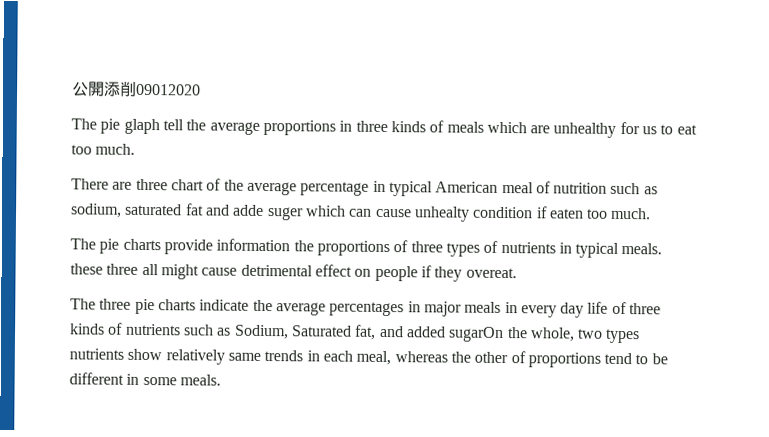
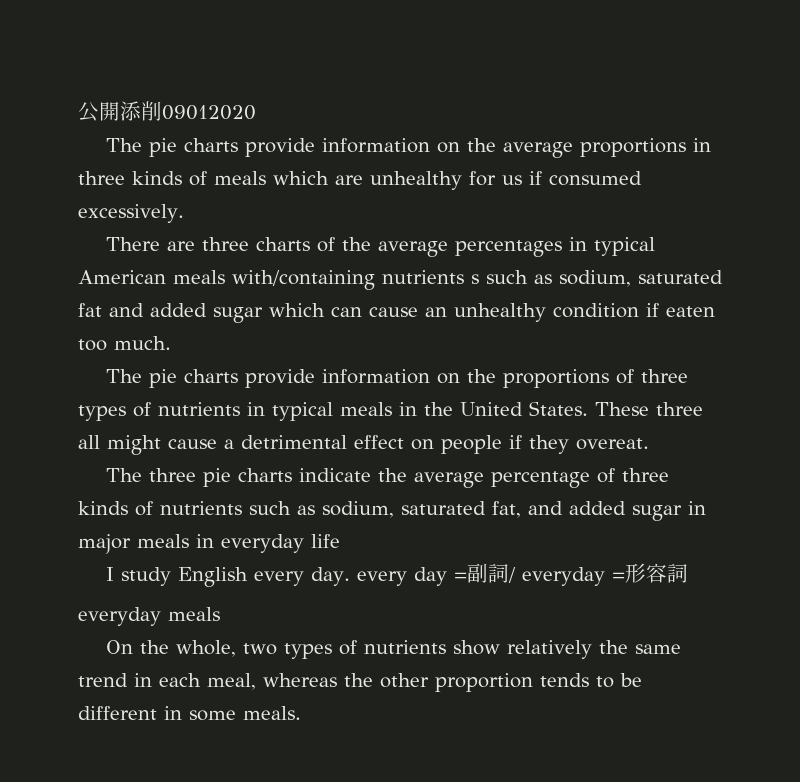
[123,118,184,135] glaph tell -> [184,138,461,157] charts provide information on
[660,124,697,135] [71,143,136,155] to eat too much. -> [529,171,642,186] [78,204,184,223] if consumed excessively.
[170,179,204,191] chart -> [256,237,311,251] charts
[300,181,370,196] percentage -> [455,240,563,257] percentages
[501,181,608,194] meal of nutrition -> [173,270,479,290] meals with/containing nutrients s
[233,204,304,221] adde suger -> [150,303,263,323] added sugar
[413,206,470,222] unhealty -> [425,303,546,322] an unhealthy
(291, 245) none -> [437,373,461,384] on
[621,242,663,255] [70,263,103,275] meals. these -> [340,401,649,416] meals in the United States. These
(238, 271) none -> [224,439,234,449] a
[329,301,609,318] percentages in major meals in every day life -> [491,471,591,488] percentage
[233,324,352,340] Sodium, Saturated -> [322,501,486,518] sodium, saturated
[448,326,505,343] sugarOn -> [632,501,706,521] [78,534,340,554] [106,563,689,587] [78,607,220,626] [106,640,134,654] sugar in major meals in everyday life // I study English every day. every day =副詞/ everyday =形容詞 // everyday meals // On
(641, 336) none -> [339,640,358,655] of
[227,350,304,362] same trends -> [599,640,682,654] [78,673,128,687] the same trend
[510,351,633,368] of proportions tend -> [435,673,589,692] proportion tends

